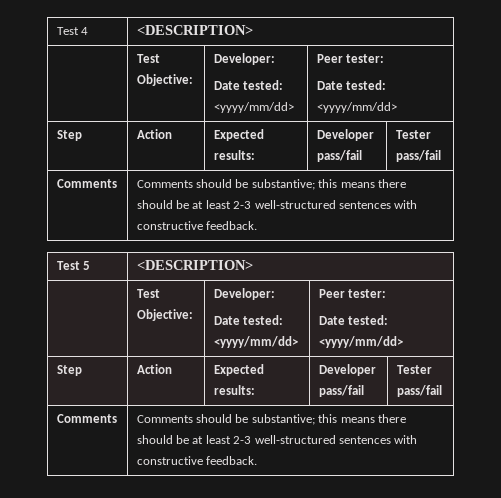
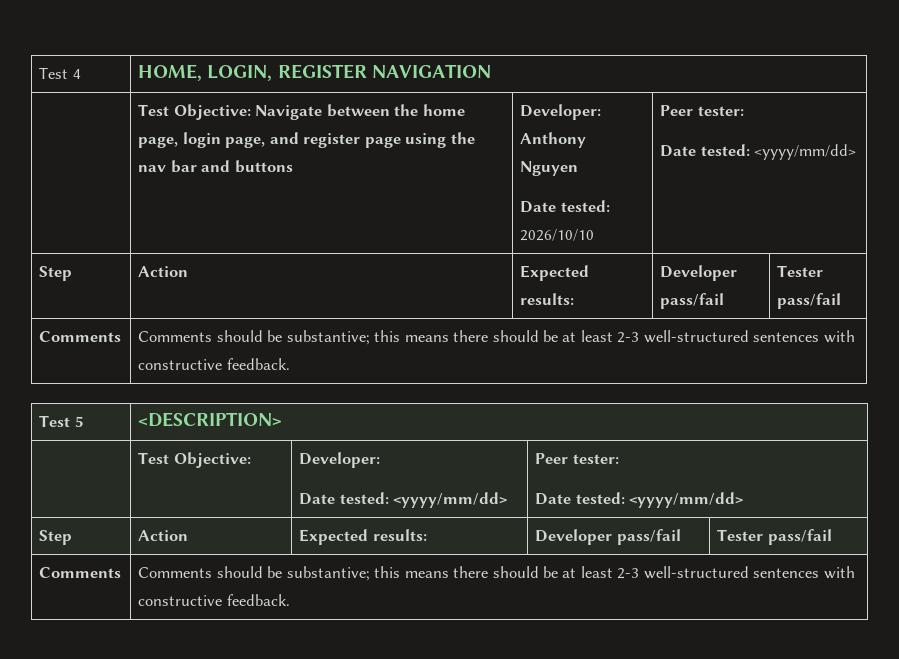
[136,25,253,35] [136,54,160,63] [136,74,193,86] [213,53,275,65] [213,80,284,90] [213,102,294,113] <DESCRIPTION> // | Test Objective: | Developer: // Date tested: <yyyy/mm/dd> -> [138,64,491,81] [138,104,465,120] [138,132,475,148] [138,160,293,173] [520,104,602,120] [520,132,587,148] [520,161,579,176] [520,200,610,213] [520,229,595,241] HOME, LOGIN, REGISTER NAVIGATION // | Test Objective: Navigate between the home page, login page, and register page using the nav bar and buttons | Developer: Anthony Nguyen // Date tested: 2026/10/10

